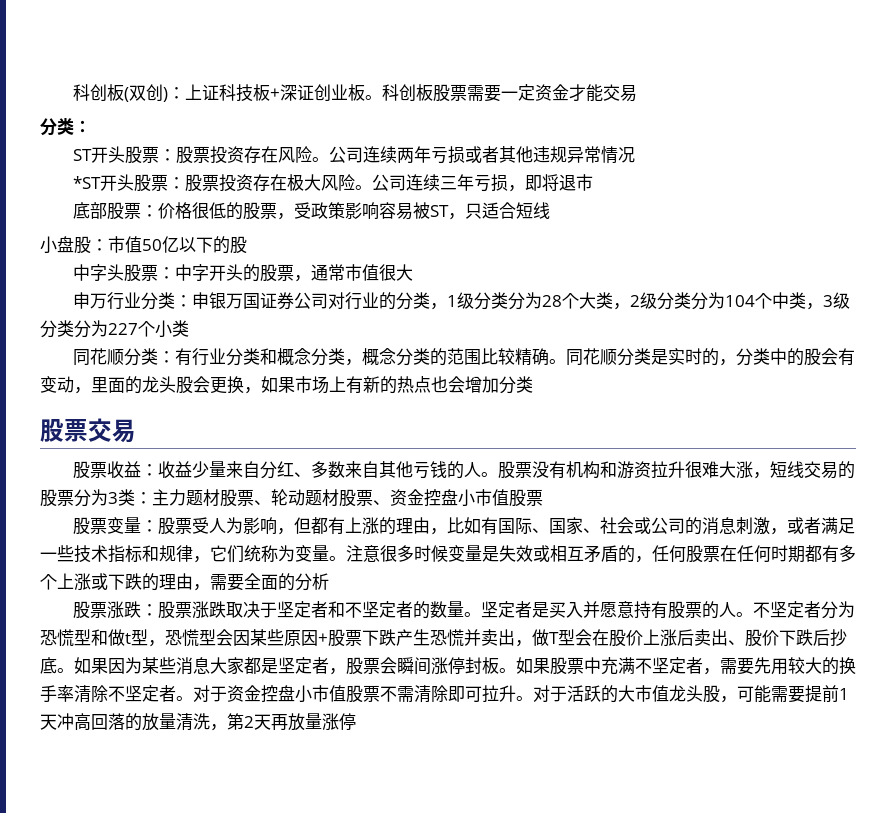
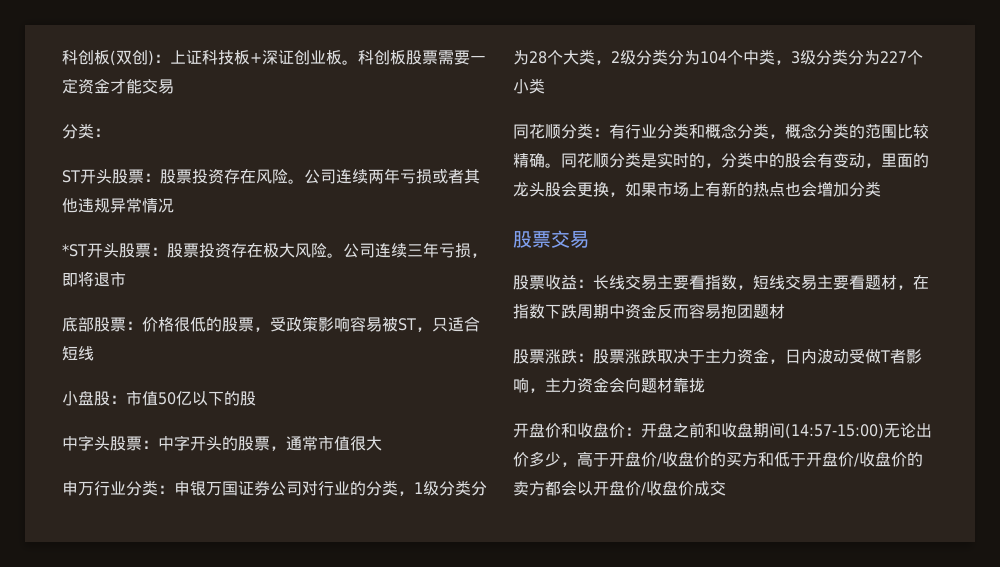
[157,461,855,479] [40,489,543,507] [72,517,855,535] [40,545,856,563] [40,573,329,591] 收益少量来自分红、多数来自其他亏钱的人。股票没有机构和游资拉升很难大涨，短线交易的股票分为3类：主力题材股票、轮动题材股票、资金控盘小市值股票 // 股票变量：股票受人为影响，但都有上涨的理由，比如有国际、国家、社会或公司的消息刺激，或者满足一些技术指标和规律，它们统称为变量。注意很多时候变量是失效或相互矛盾的，任何股票在任何时期都有多个上涨或下跌的理由，需要全面的分析 -> [593,275,929,290] [513,303,785,319] 长线交易主要看指数，短线交易主要看题材，在指数下跌周期中资金反而容易抱团题材
[276,601,855,619] [40,629,847,647] [40,657,856,675] [40,685,849,703] [40,713,356,731] 坚定者和不坚定者的数量。坚定者是买入并愿意持有股票的人。不坚定者分为恐慌型和做t型，恐慌型会因某些原因+股票下跌产生恐慌并卖出，做T型会在股价上涨后卖出、股价下跌后抄底。如果因为某些消息大家都是坚定者，股票会瞬间涨停封板。如果股票中充满不坚定者，需要先用较大的换手率清除不坚定者。对于资金控盘小市值股票不需清除即可拉升。对于活跃的大市值龙头股，可能需要提前1天冲高回落的放量清洗，第2天再放量涨停 -> [705,349,922,364] [513,377,705,393] [513,422,932,439] [513,451,923,467] [513,480,726,496] 主力资金，日内波动受做T者影响，主力资金会向题材靠拢 // 开盘价和收盘价：开盘之前和收盘期间(14:57-15:00)无论出价多少，高于开盘价/收盘价的买方和低于开盘价/收盘价的卖方都会以开盘价/收盘价成交

